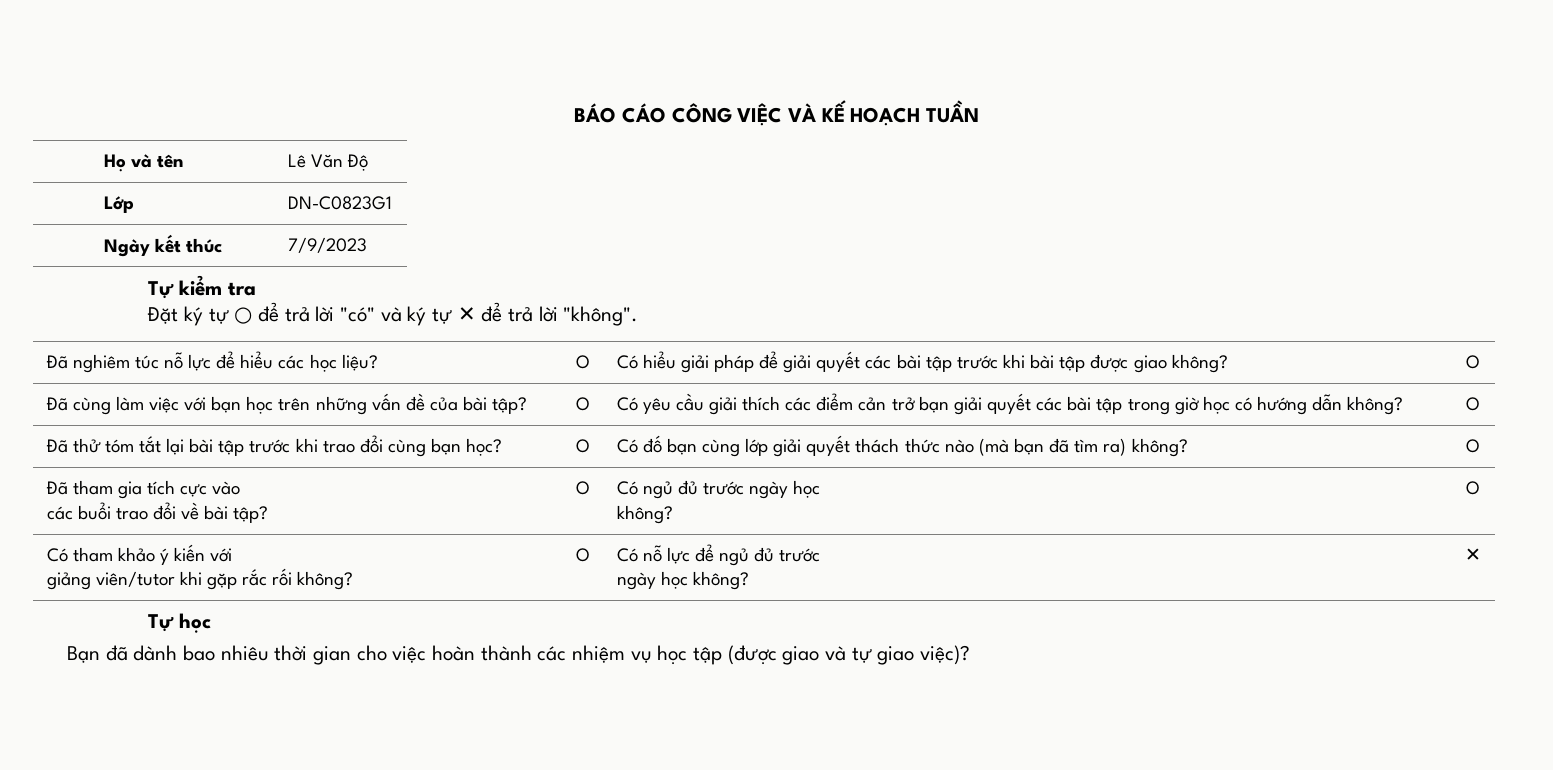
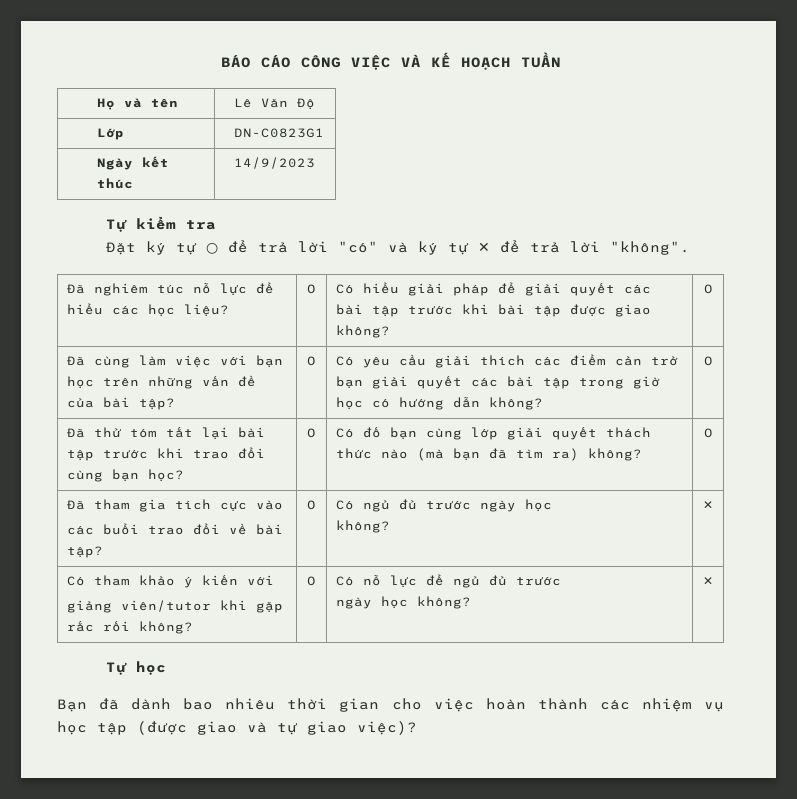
[287,237,367,253] 7/9/2023 -> [233,157,315,169] 14/9/2023
[1465,481,1480,495] O -> [703,501,713,509] ✕

